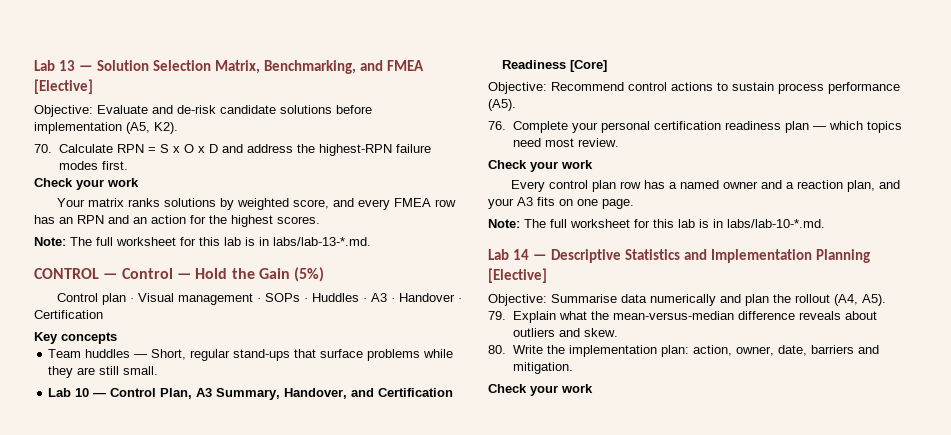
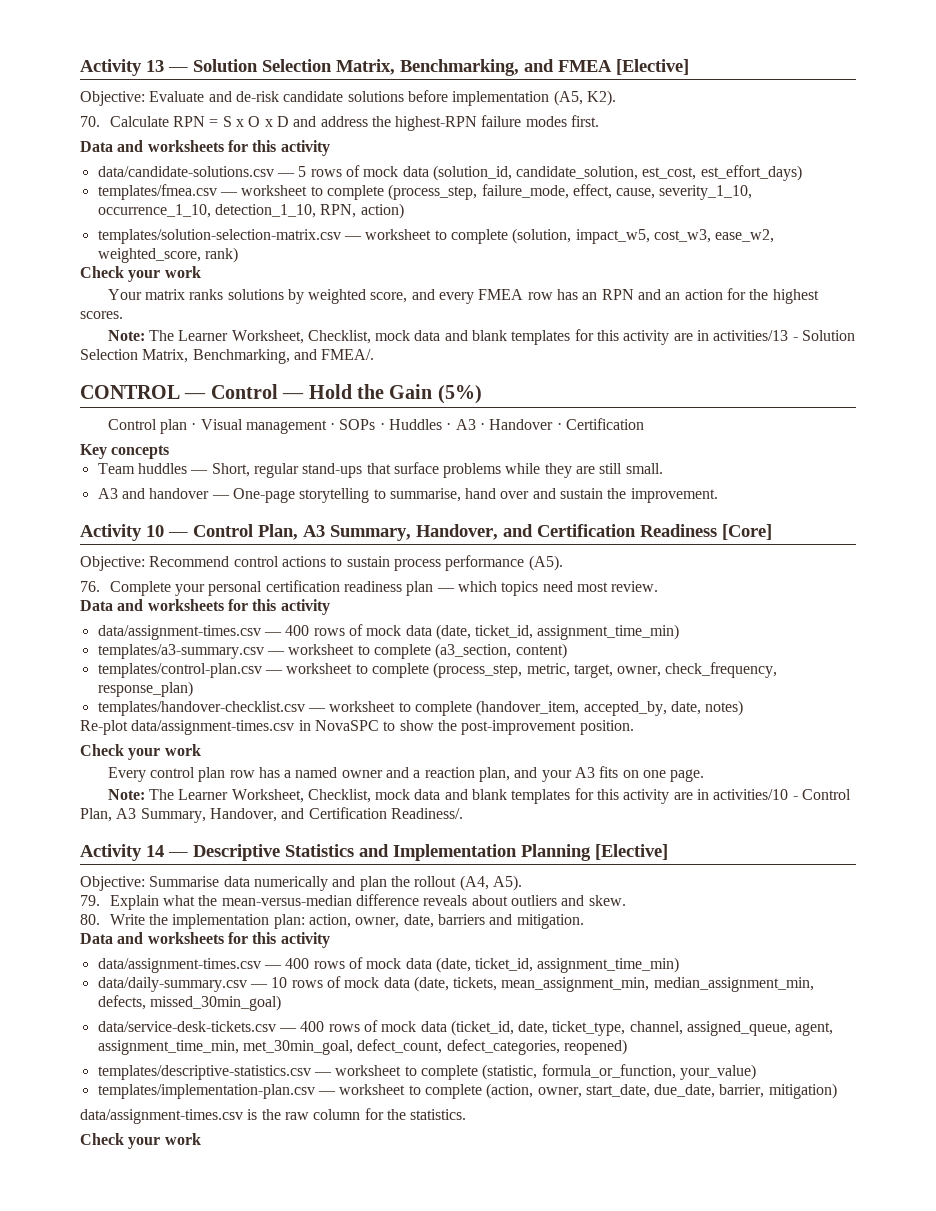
[34,60,55,71] Lab -> [80,59,142,76] Activity
(128, 165) none -> [80,140,330,156] [97,165,802,181] [97,184,753,200] [97,203,404,219] [97,228,775,244] [97,247,238,263] // Data and worksheets for this activity // data/candidate-solutions.csv — 5 rows of mock data (solution_id, candidate_solution, est_cost, est_effort_days) // templates/fmea.csv — worksheet to complete (process_step, failure_mode, effect, cause, severity_1_10, occurrence_1_10, detection_1_10, RPN, action) // templates/solution-selection-matrix.csv — worksheet to complete (solution, impact_w5, cost_w3, ease_w2, weighted_score, rank)
[96,237,371,246] full worksheet for this lab is in labs/lab-13-*.md. -> [178,329,855,345] [80,349,375,364] Learner Worksheet, Checklist, mock data and blank templates for this activity are in activities/13 - Solution Selection Matrix, Benchmarking, and FMEA/.
[48,388,72,397] Lab -> [97,488,718,503] [80,524,142,541] A3 and handover — One-page storytelling to summarise, hand over and sustain the improvement. // Activity
(619, 142) none -> [80,599,330,615] [97,624,680,640] [97,643,567,659] [97,662,778,678] [97,681,193,697] [97,700,744,716] [80,720,634,735] // Data and worksheets for this activity // data/assignment-times.csv — 400 rows of mock data (date, ticket_id, assignment_time_min) // templates/a3-summary.csv — worksheet to complete (a3_section, content) // templates/control-plan.csv — worksheet to complete (process_step, metric, target, owner, check_frequency, response_plan) // templates/handover-checklist.csv — worksheet to complete (handover_item, accepted_by, date, notes) // Re-plot data/assignment-times.csv in NovaSPC to show the post-improvement position.
[550,219,825,228] [488,249,509,260] full worksheet for this lab is in labs/lab-10-*.md. // Lab -> [178,788,851,804] [80,807,463,823] [80,844,142,861] Learner Worksheet, Checklist, mock data and blank templates for this activity are in activities/10 - Control Plan, A3 Summary, Handover, and Certification Readiness/. // Activity
(573, 368) none -> [80,932,330,948] [97,957,680,973] [97,976,814,992] [97,995,281,1011] [97,1020,834,1036] [97,1039,627,1055] [97,1064,756,1080] [97,1083,837,1099] [80,1108,467,1124] // Data and worksheets for this activity // data/assignment-times.csv — 400 rows of mock data (date, ticket_id, assignment_time_min) // data/daily-summary.csv — 10 rows of mock data (date, tickets, mean_assignment_min, median_assignment_min, defects, missed_30min_goal) // data/service-desk-tickets.csv — 400 rows of mock data (ticket_id, date, ticket_type, channel, assigned_queue, agent, assignment_time_min, met_30min_goal, defect_count, defect_categories, reopened) // templates/descriptive-statistics.csv — worksheet to complete (statistic, formula_or_function, your_value) // templates/implementation-plan.csv — worksheet to complete (action, owner, start_date, due_date, barrier, mitigation) // data/assignment-times.csv is the raw column for the statistics.

